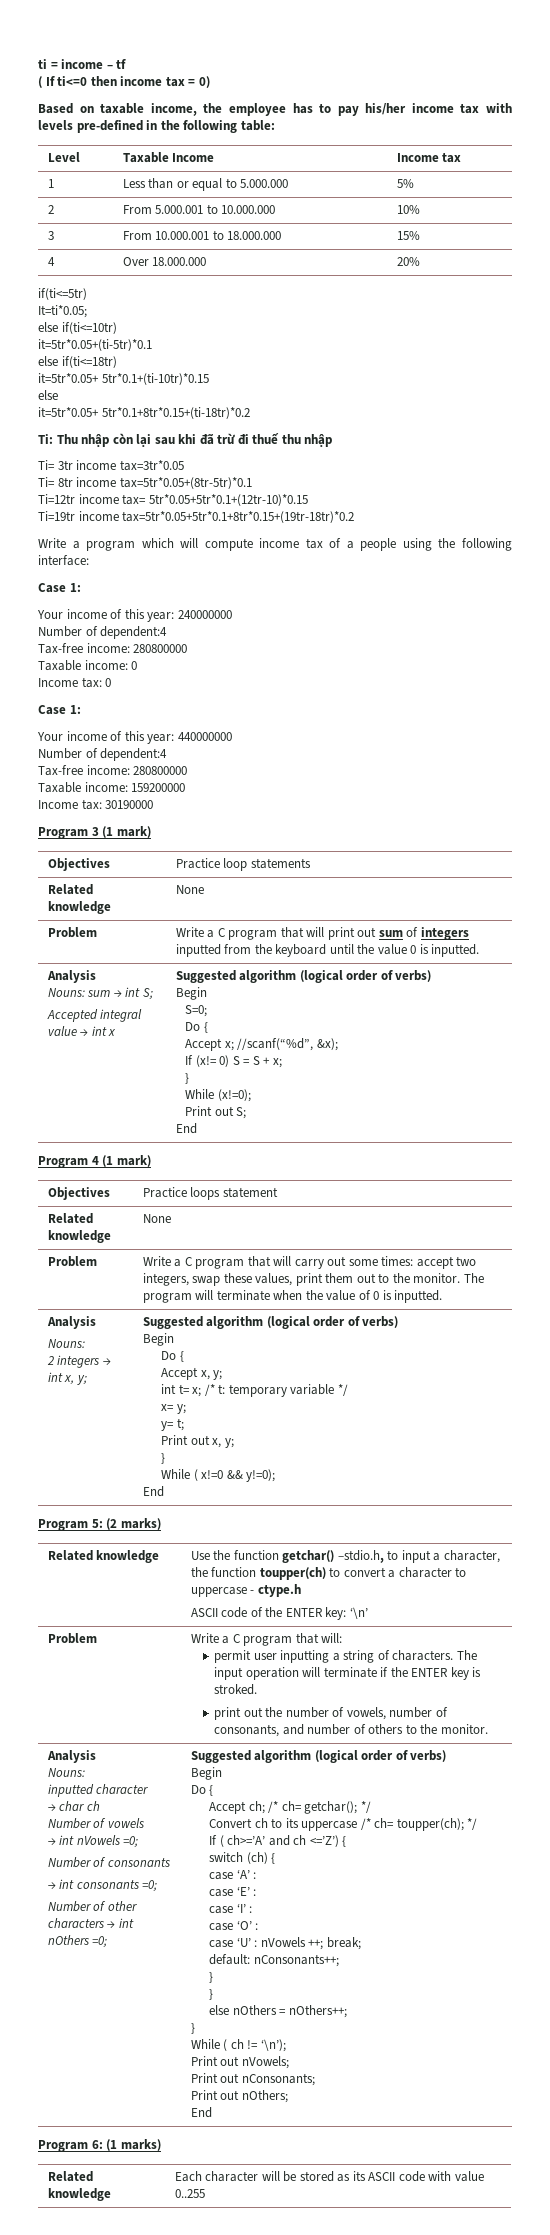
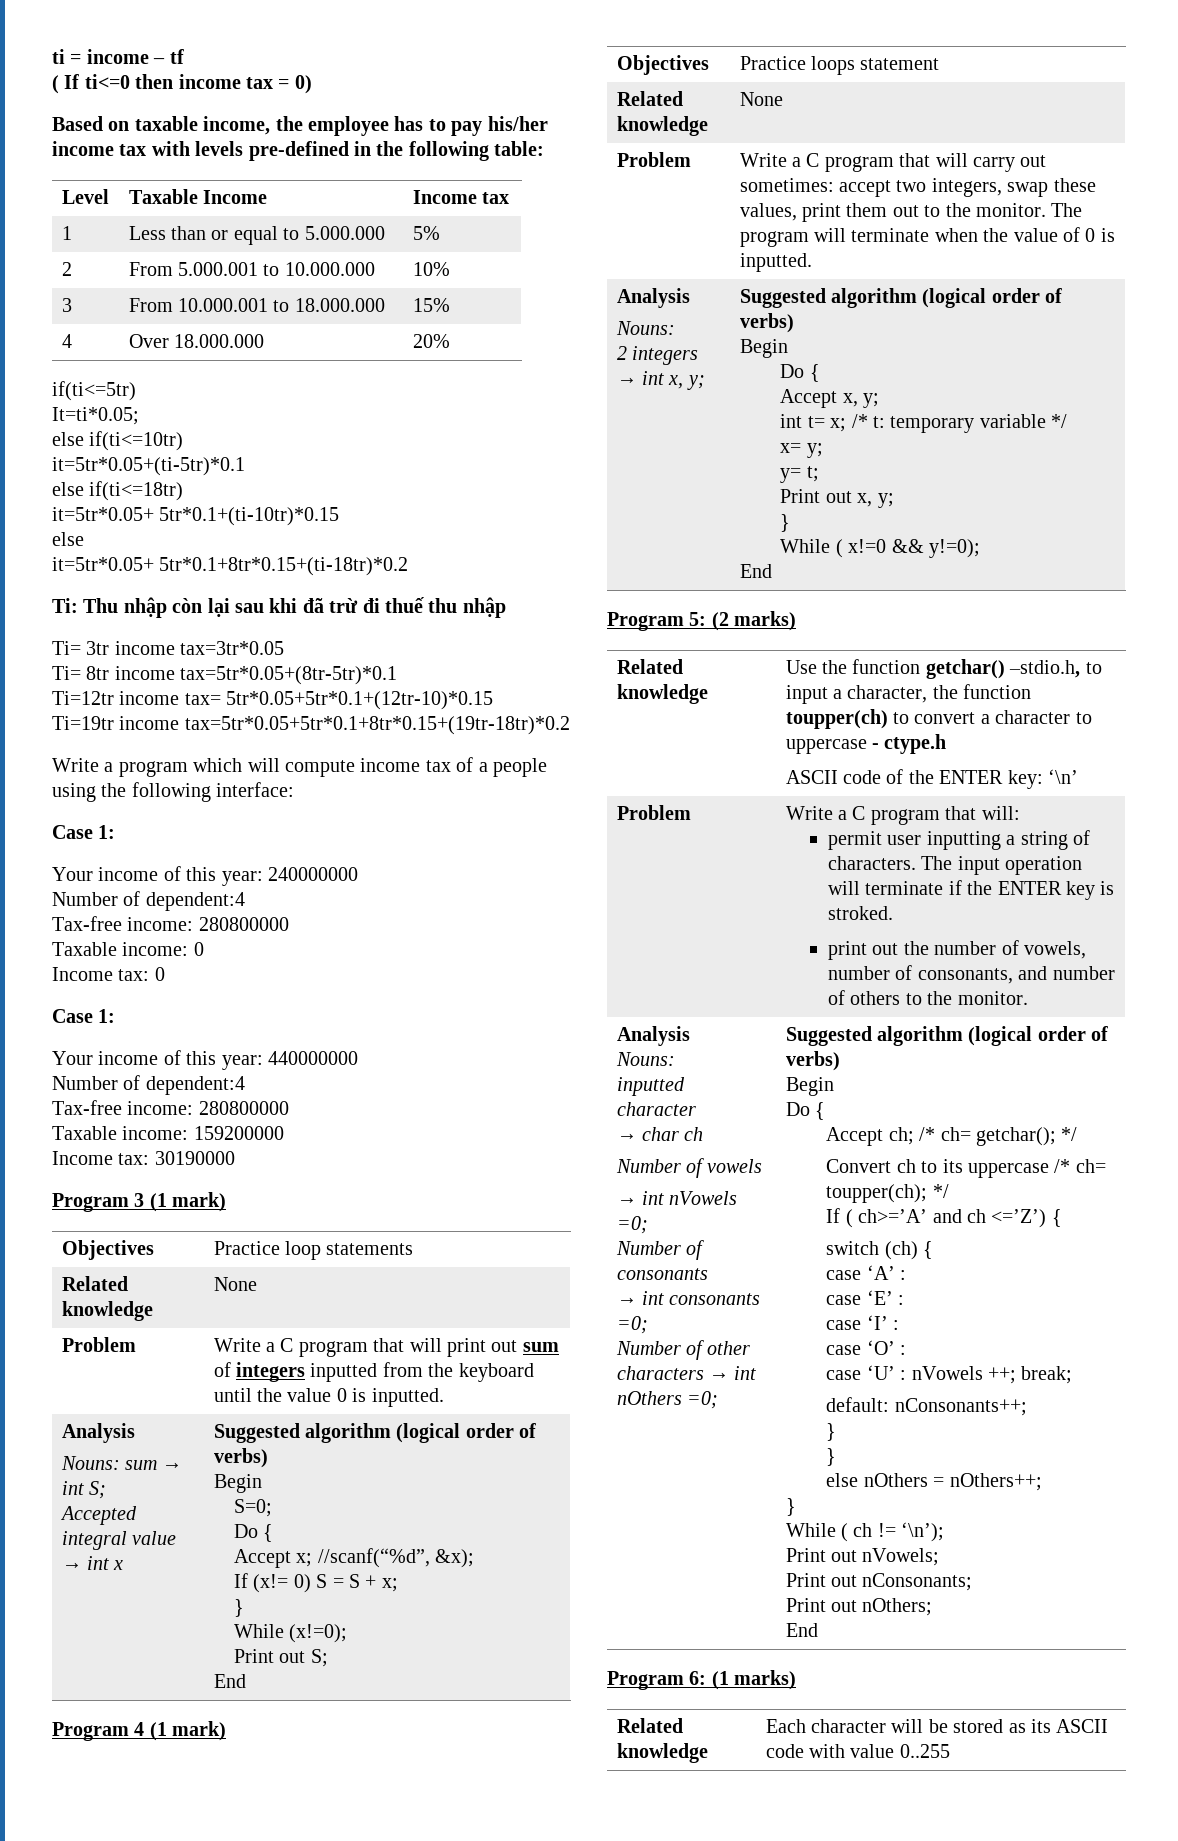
[348,1256,414,1266] some times: -> [739,178,834,192] sometimes:

